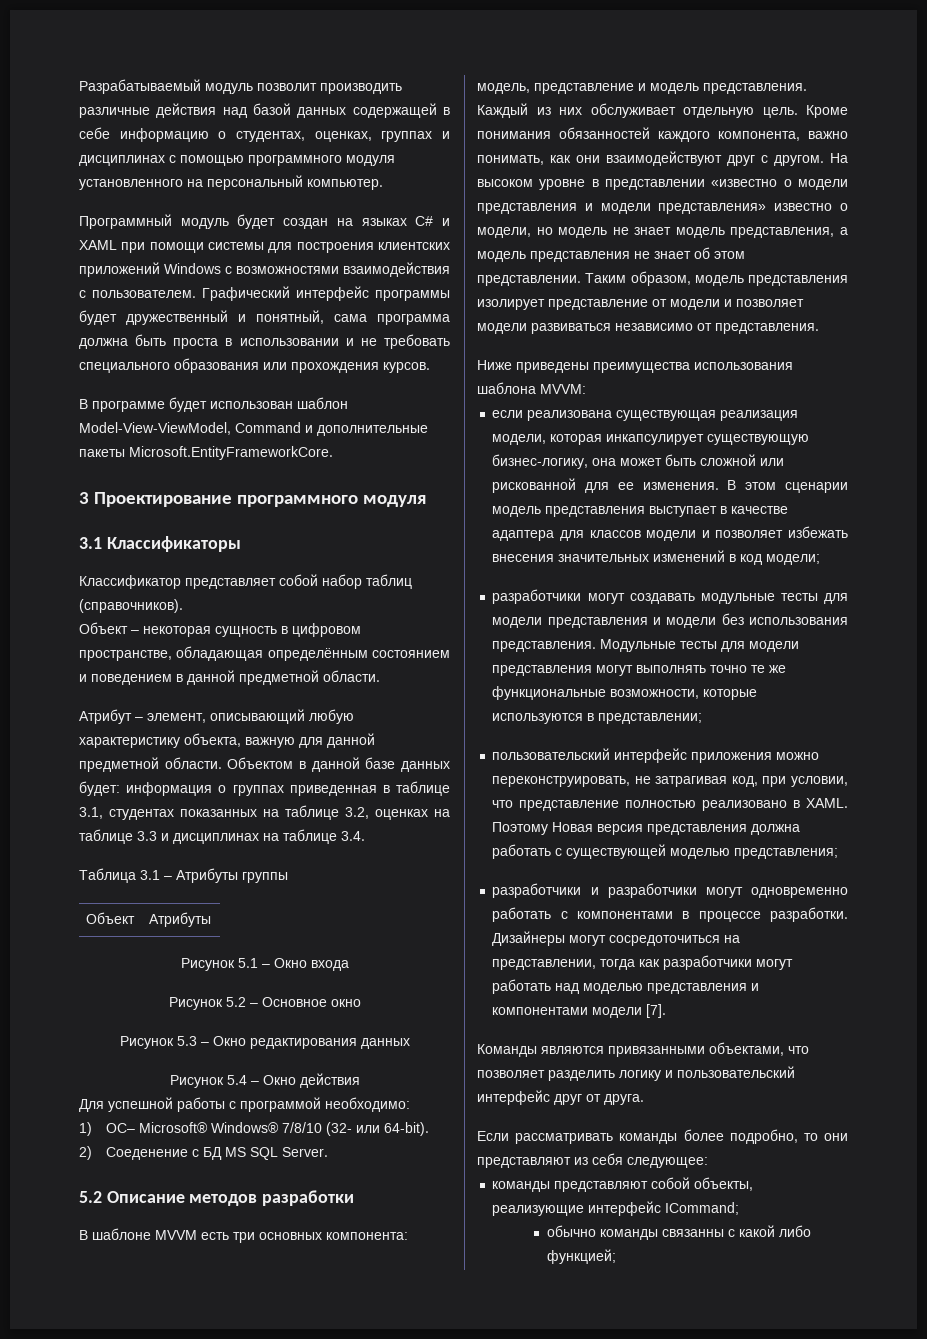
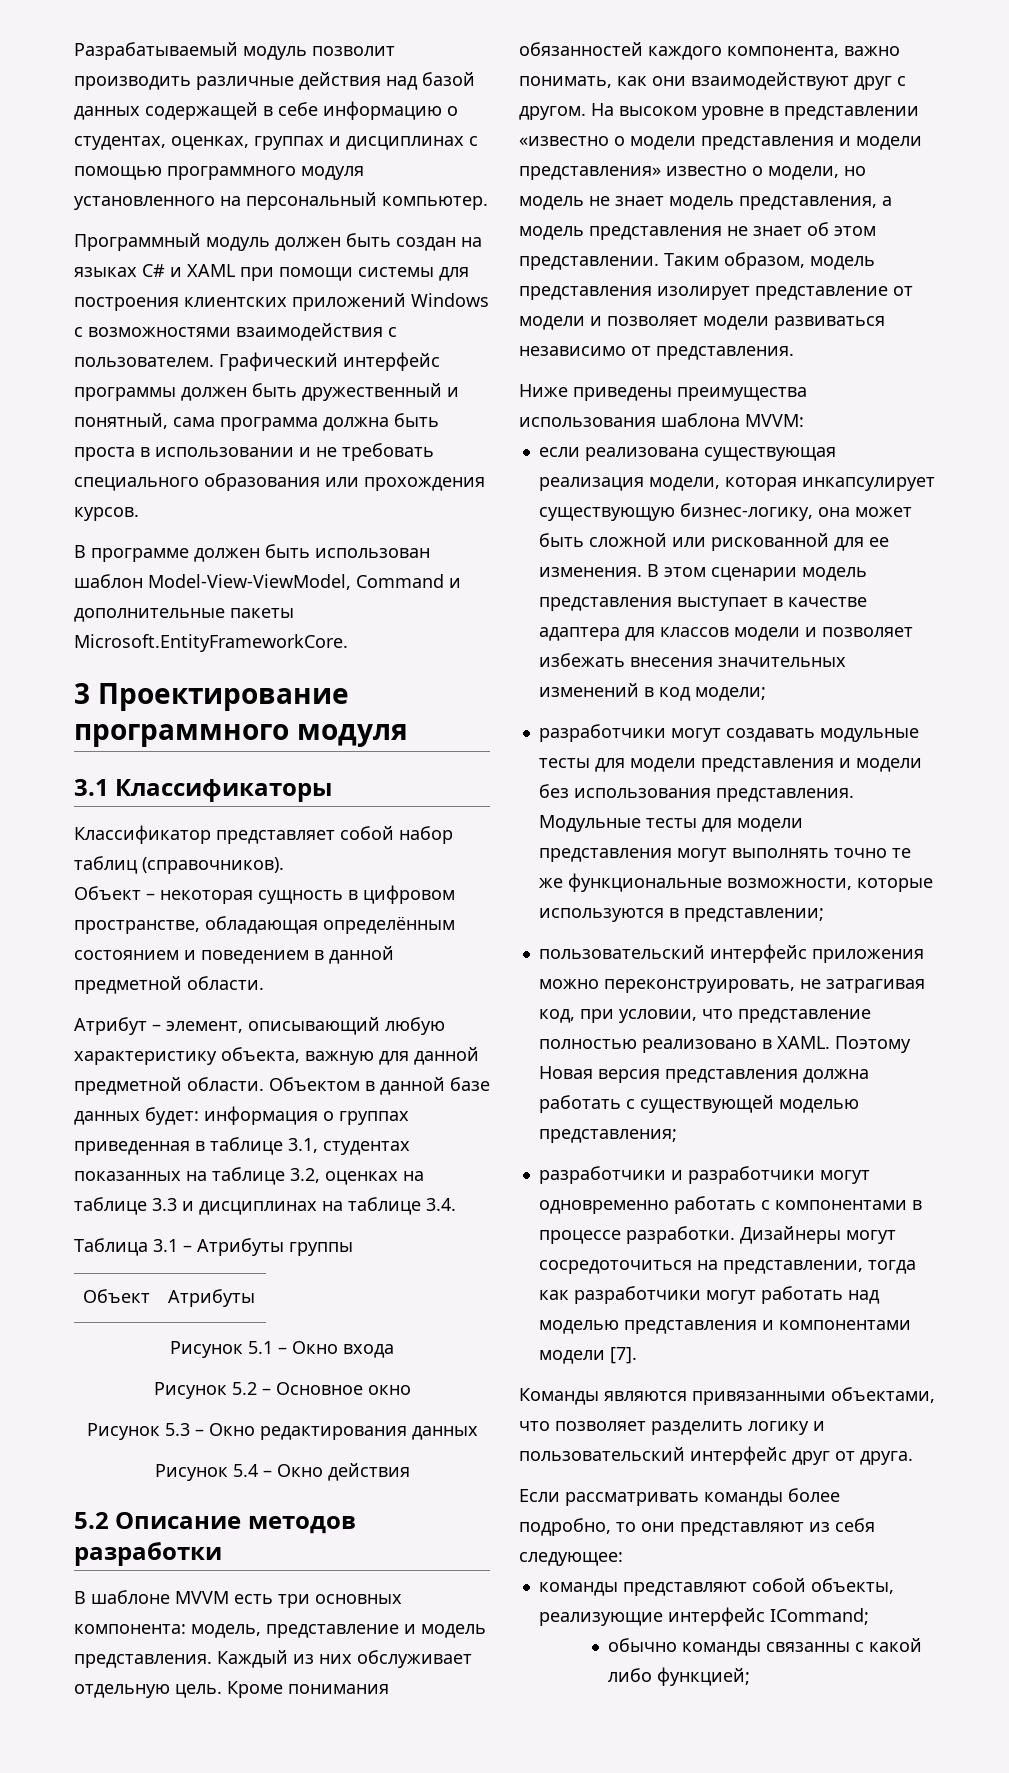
[237,214,276,229] будет -> [275,233,391,251] должен быть
[79,310,117,325] будет -> [181,383,297,401] должен быть
[169,397,207,412] будет -> [194,544,310,562] должен быть
[79,1097,410,1112] [79,1122,430,1136] [79,1146,329,1160] // Для успешной работы с программой необходимо: // 1) ОС– Microsoft® Windows® 7/8/10 (32- или 64-bit). // 2) Соеденение с БД MS SQL Server. -> (410, 1472) none

